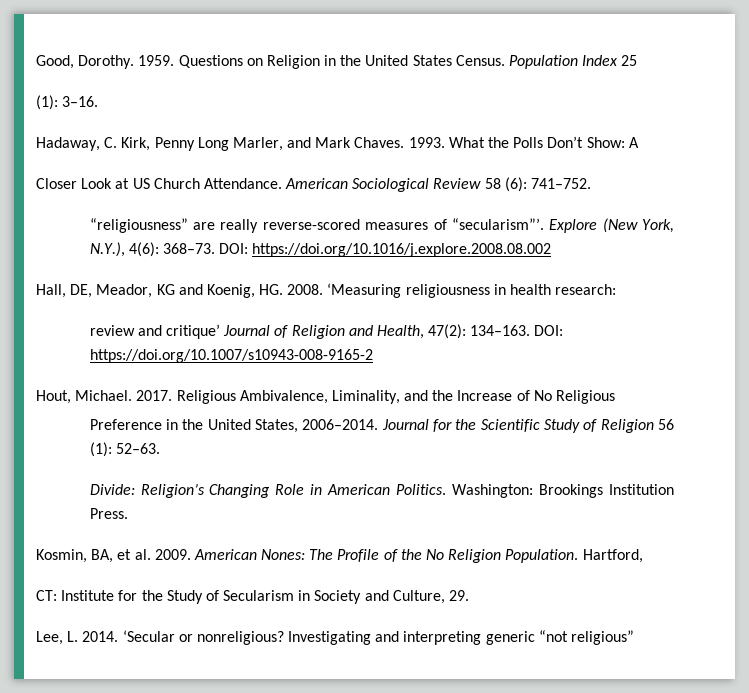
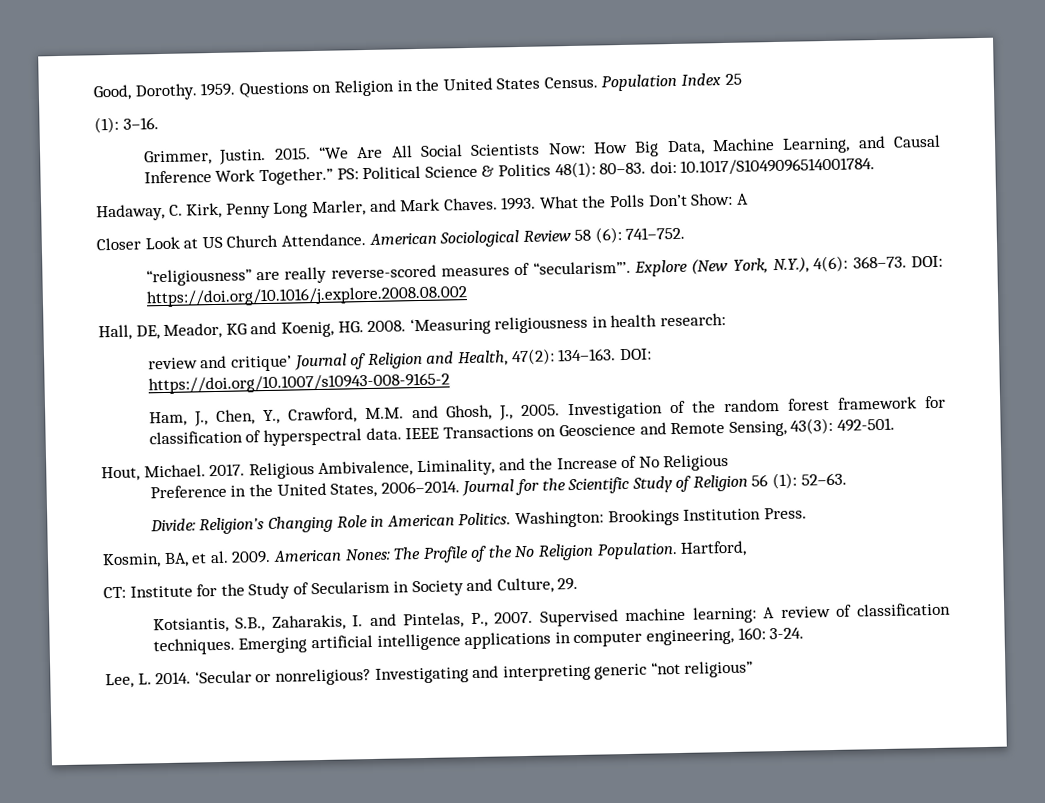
(99, 101) none -> [143,134,941,166] [143,157,876,186] // Grimmer, Justin. 2015. “We Are All Social Scientists Now: How Big Data, Machine Learning, and Causal Inference Work Together.” PS: Political Science & Politics 48(1): 80–83. doi: 10.1017/S1049096514001784.
(373, 356) none -> [148,395,946,427] [148,417,895,447] // Ham, J., Chen, Y., Crawford, M.M. and Ghosh, J., 2005. Investigation of the random forest framework for classification of hyperspectral data. IEEE Transactions on Geoscience and Remote Sensing, 43(3): 492-501.
(470, 595) none -> [152,602,951,634] [152,627,805,656] // Kotsiantis, S.B., Zaharakis, I. and Pintelas, P., 2007. Supervised machine learning: A review of classification techniques. Emerging artificial intelligence applications in computer engineering, 160: 3-24.

